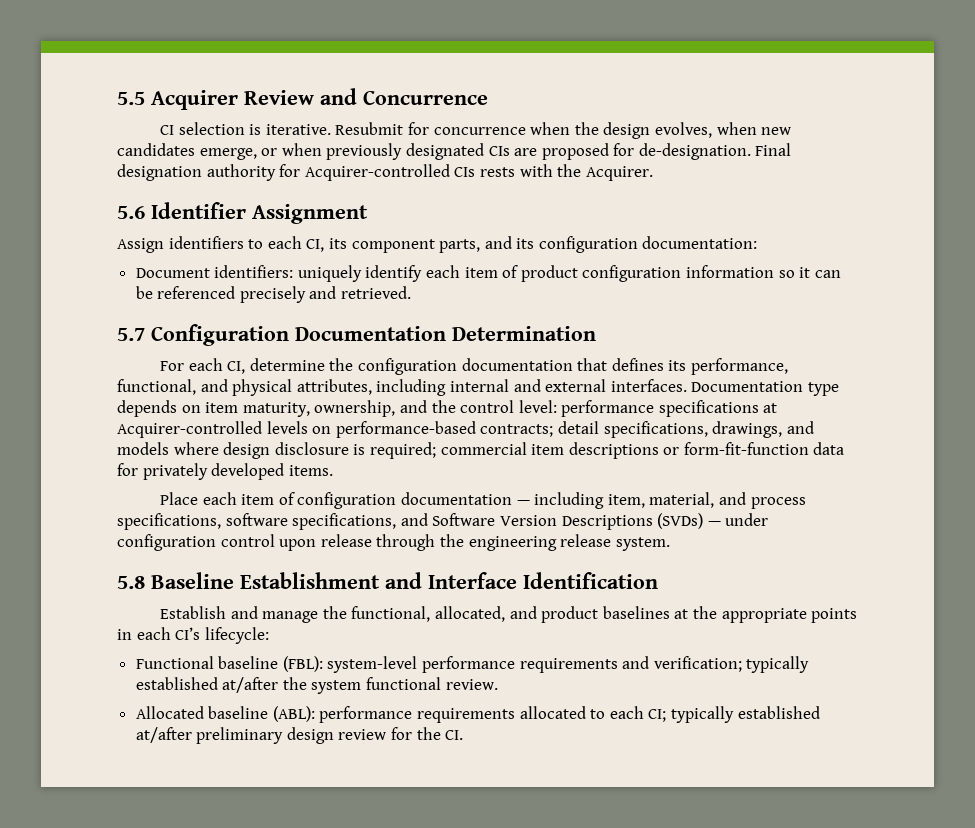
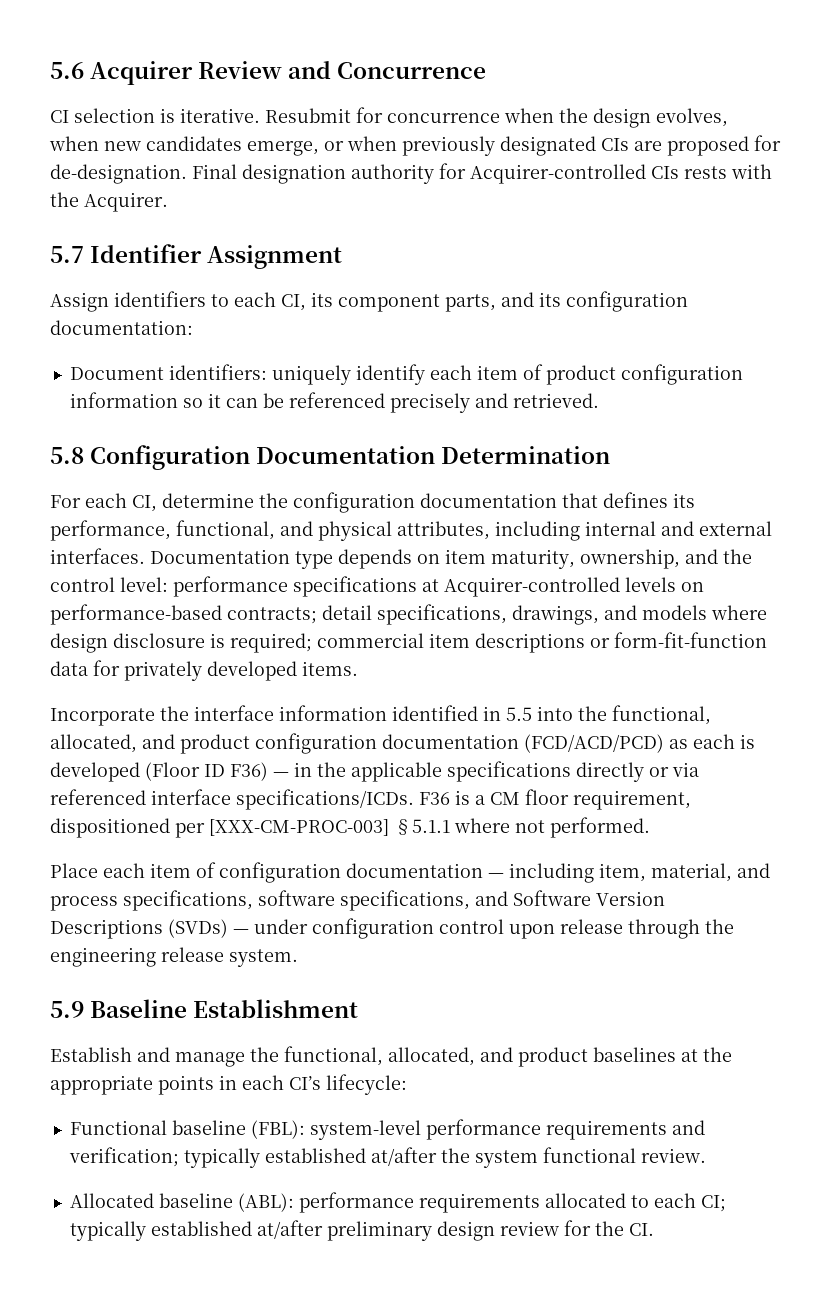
[117,92,145,105] 5.5 -> [50,62,84,79] 5.6
[117,206,145,219] 5.6 -> [50,246,84,263] 5.7
[117,328,145,341] 5.7 -> [50,447,84,464] 5.8
(333, 470) none -> [50,705,711,726] [50,733,755,754] [50,761,699,782] [50,789,691,810] [50,817,650,838] // Incorporate the interface information identified in 5.5 into the functional, allocated, and product configuration documentation (FCD/ACD/PCD) as each is developed (Floor ID F36) — in the applicable specifications directly or via referenced interface specifications/ICDs. F36 is a CM floor requirement, dispositioned per [XXX-CM-PROC-003] §5.1.1 where not performed.
[117,576,145,589] 5.8 -> [50,1001,84,1018] 5.9
[385,572,658,589] and Interface Identification -> (359, 1008) none

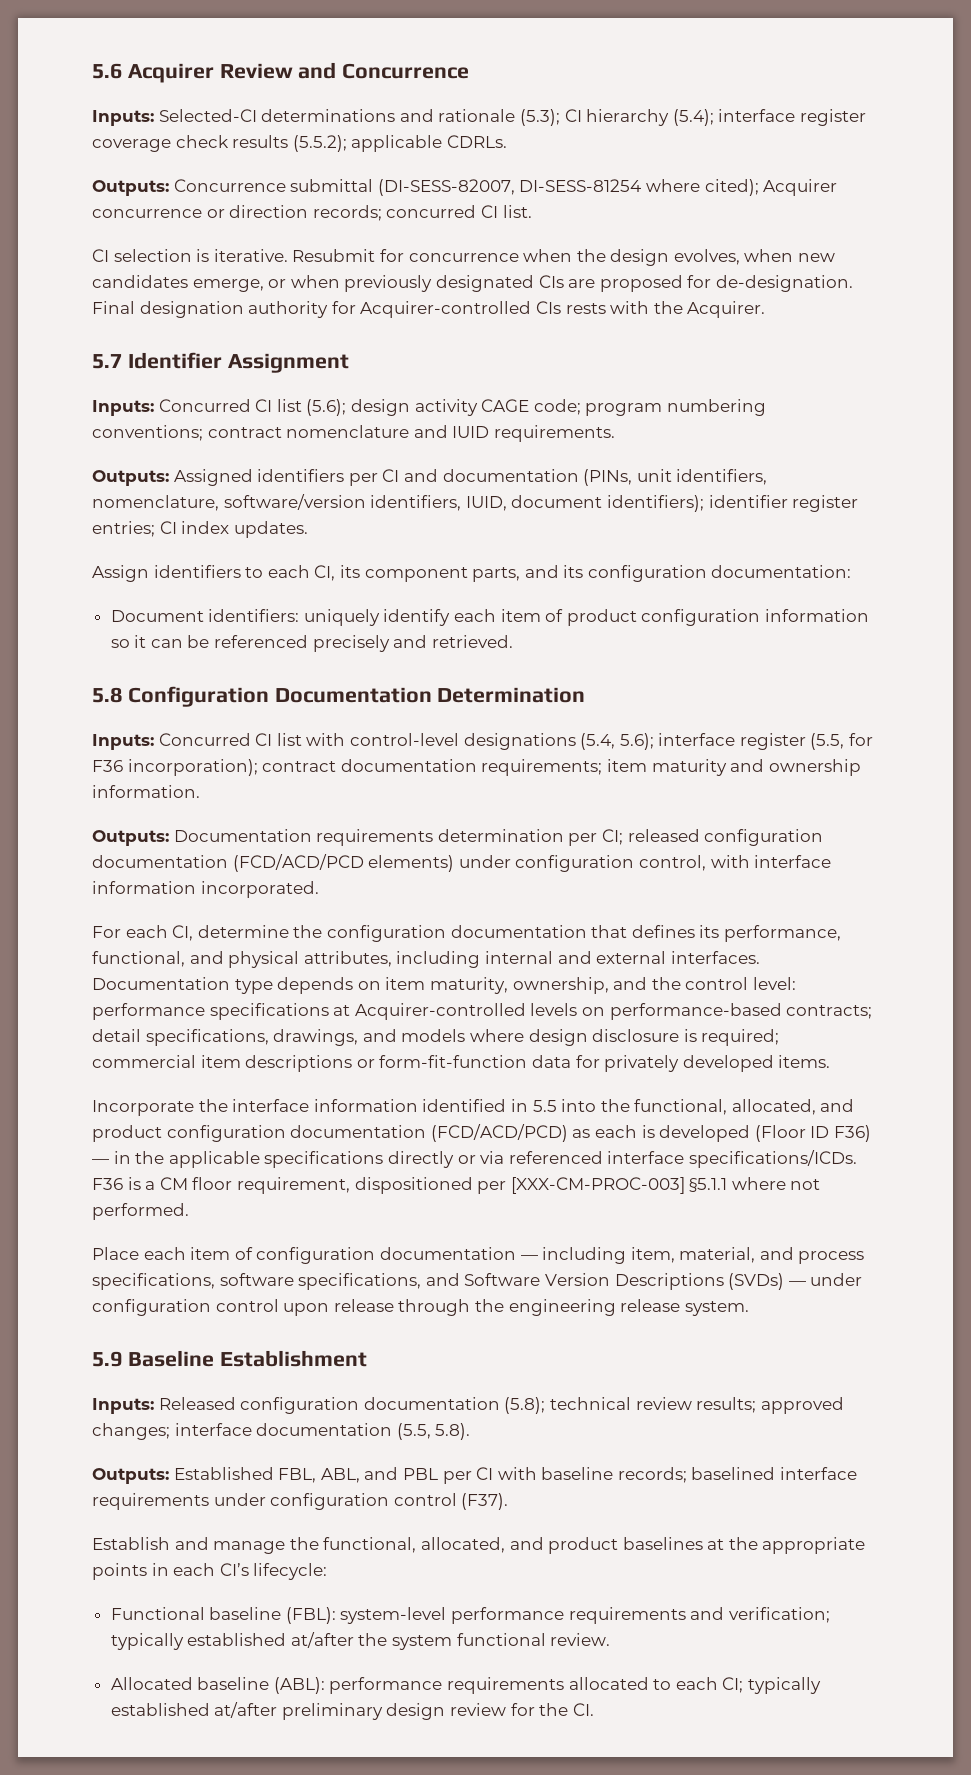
(487, 70) none -> [92,109,866,126] [92,135,507,152] [92,179,838,196] [92,205,532,221] // Inputs: Selected-CI determinations and rationale (5.3); CI hierarchy (5.4); interface register coverage check results (5.5.2); applicable CDRLs. // Outputs: Concurrence submittal (DI-SESS-82007, DI-SESS-81254 where cited); Acquirer concurrence or direction records; concurred CI list.
(343, 257) none -> [92,399,766,416] [92,425,615,442] [92,469,768,486] [92,494,859,512] [92,521,308,538] // Inputs: Concurred CI list (5.6); design activity CAGE code; program numbering conventions; contract nomenclature and IUID requirements. // Outputs: Assigned identifiers per CI and documentation (PINs, unit identifiers, nomenclature, software/version identifiers, IUID, document identifiers); identifier register entries; CI index updates.
(611, 455) none -> [92,733,874,750] [92,759,861,776] [92,785,200,798] [92,829,824,846] [92,854,832,872] [92,881,319,898] // Inputs: Concurred CI list with control-level designations (5.4, 5.6); interface register (5.5, for F36 incorporation); contract documentation requirements; item maturity and ownership information. // Outputs: Documentation requirements determination per CI; released configuration documentation (FCD/ACD/PCD elements) under configuration control, with interface information incorporated.
(359, 1008) none -> [92,1397,844,1414] [92,1423,471,1440] [92,1467,858,1484] [92,1493,509,1510] // Inputs: Released configuration documentation (5.8); technical review results; approved changes; interface documentation (5.5, 5.8). // Outputs: Established FBL, ABL, and PBL per CI with baseline records; baselined interface requirements under configuration control (F37).

